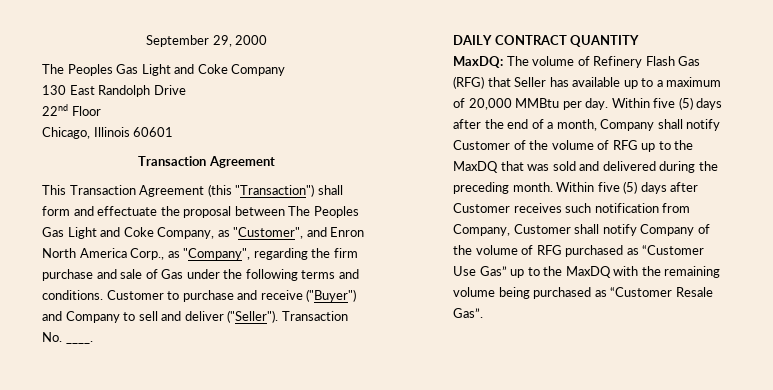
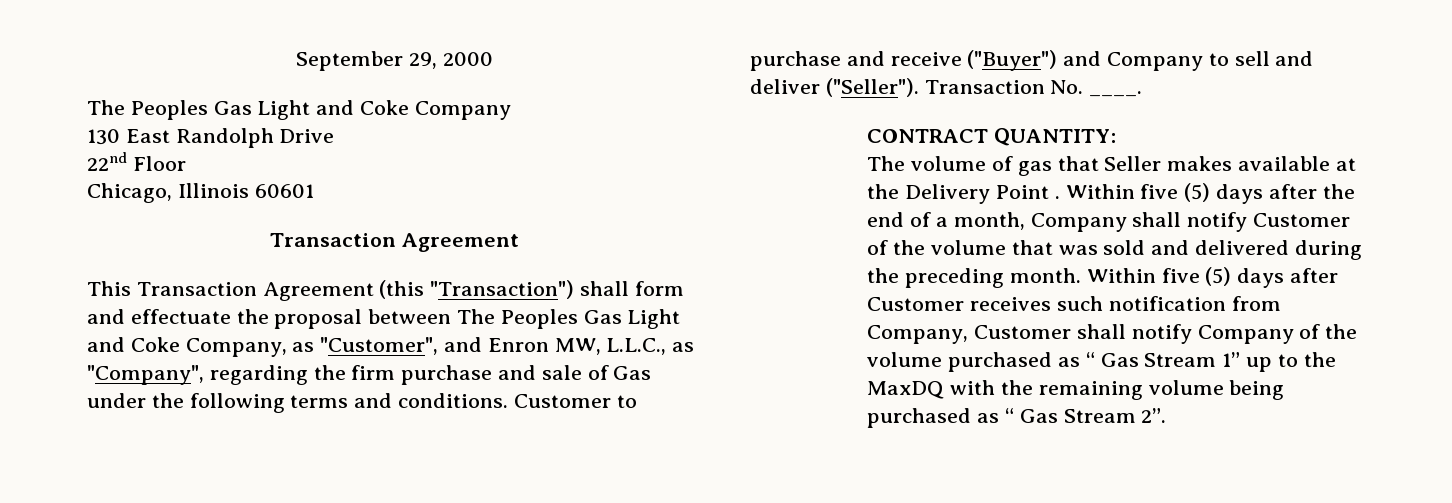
[42,248,165,260] North America Corp., -> [554,338,667,355] MW, L.L.C.,
[453,35,640,47] [453,56,701,68] [453,76,722,89] [453,98,609,110] DAILY CONTRACT QUANTITY // MaxDQ: The volume of Refinery Flash Gas (RFG) that Seller has available up to a maximum of 20,000 MMBtu per day. -> [867,128,1117,146] [867,156,1356,176] [867,184,1060,204] CONTRACT QUANTITY: // The volume of gas that Seller makes available at the Delivery Point .
[597,140,694,152] [453,161,499,173] of RFG up to the MaxDQ -> (1006, 247) none
[521,245,705,257] [453,266,507,276] of RFG purchased as “Customer Use Gas” -> [948,352,1241,372] purchased as “ Gas Stream 1”
[610,287,713,297] [453,308,484,318] “Customer Resale Gas”. -> [1004,408,1167,423] “ Gas Stream 2”.

